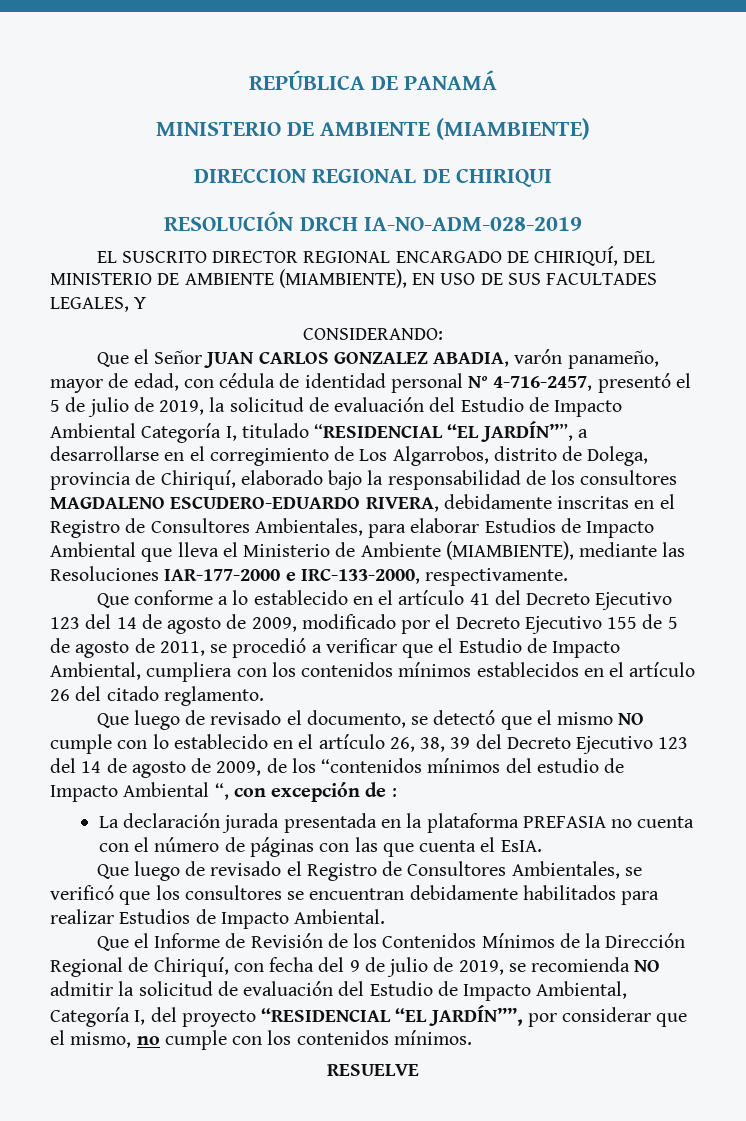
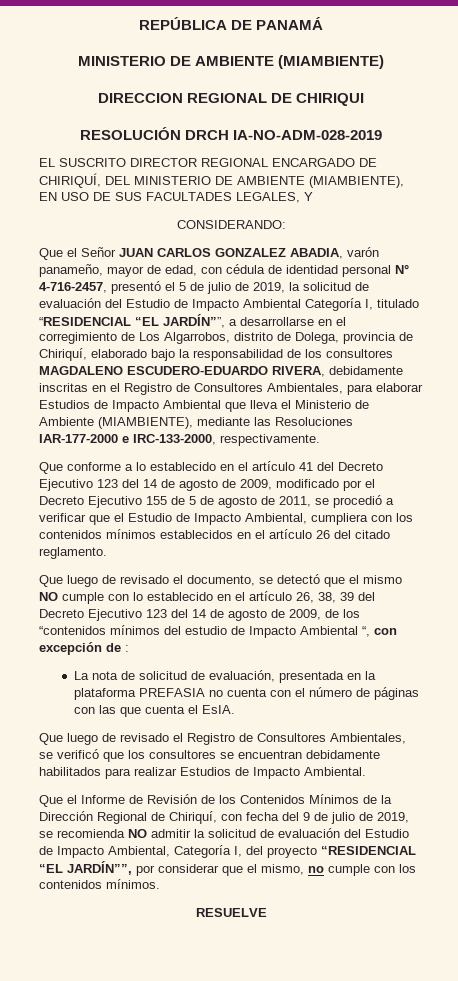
[123,813,280,833] declaración jurada -> [91,670,275,682] nota de solicitud de evaluación,

